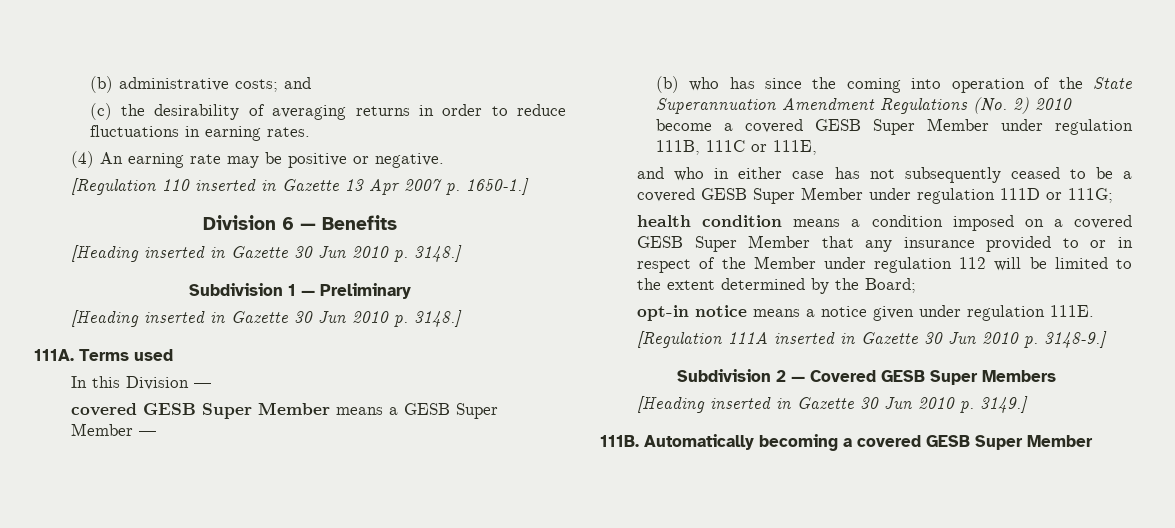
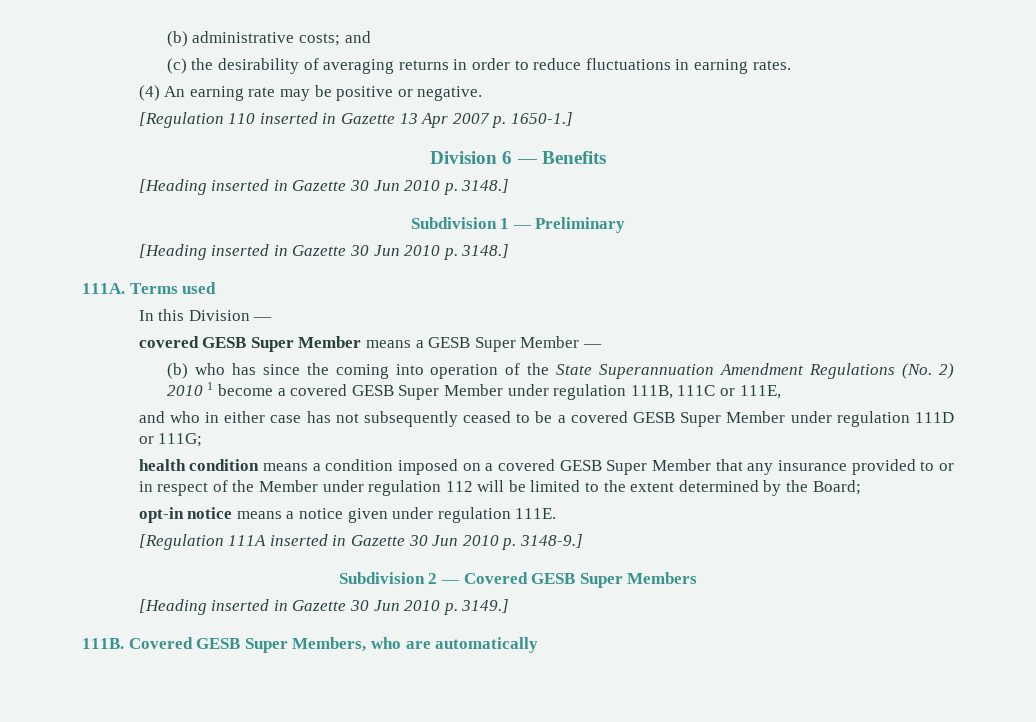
(1072, 104) none -> [207,382,214,390] 1
[644,434,1093,451] Automatically becoming a covered GESB Super Member -> [128,637,539,653] Covered GESB Super Members, who are automatically

